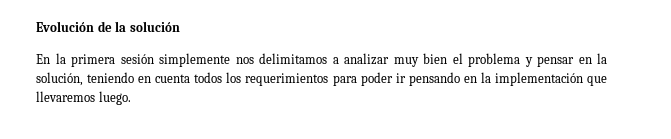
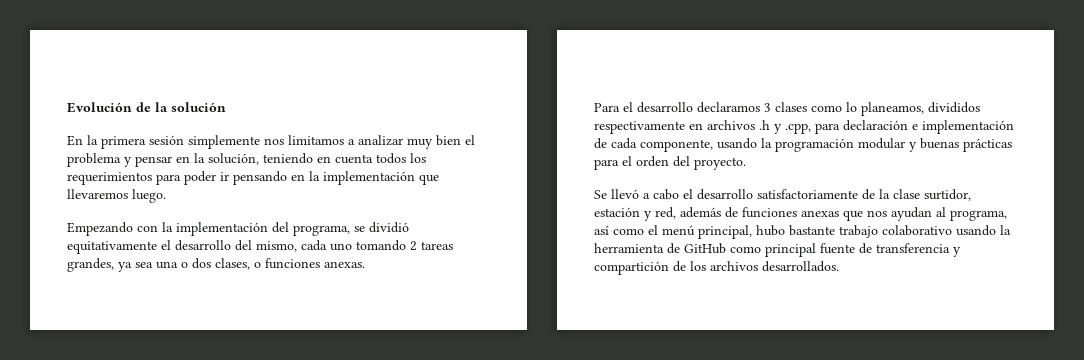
[259,53,327,64] delimitamos -> [288,135,344,145] limitamos
(131, 98) none -> [67,222,409,236] [67,240,453,254] [67,258,365,272] [594,102,980,116] [594,120,1014,134] [594,138,1012,152] [594,156,746,170] [594,189,971,201] [594,207,1007,221] [594,225,1011,239] [594,243,961,257] [594,261,839,275] // Empezando con la implementación del programa, se dividió equitativamente el desarrollo del mismo, cada uno tomando 2 tareas grandes, ya sea una o dos clases, o funciones anexas. // Para el desarrollo declaramos 3 clases como lo planeamos, divididos respectivamente en archivos .h y .cpp, para declaración e implementación de cada componente, usando la programación modular y buenas prácticas para el orden del proyecto. // Se llevó a cabo el desarrollo satisfactoriamente de la clase surtidor, estación y red, además de funciones anexas que nos ayudan al programa, así como el menú principal, hubo bastante trabajo colaborativo usando la herramienta de GitHub como principal fuente de transferencia y compartición de los archivos desarrollados.

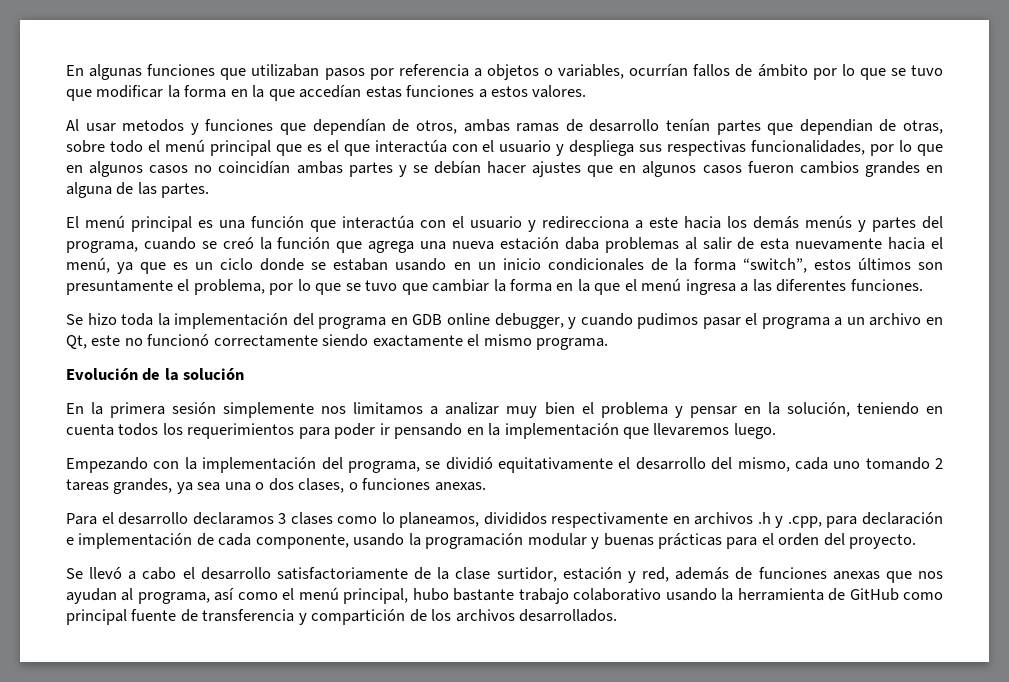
(67, 107) none -> [66,63,944,80] [66,84,587,101] [66,118,943,135] [66,139,944,156] [66,160,943,177] [66,182,210,198] [66,215,943,232] [66,237,944,253] [66,257,943,274] [66,278,923,295] [66,313,943,329] [66,334,609,350] En algunas funciones que utilizaban pasos por referencia a objetos o variables, ocurrían fallos de ámbito por lo que se tuvo que modificar la forma en la que accedían estas funciones a estos valores. // Al usar metodos y funciones que dependían de otros, ambas ramas de desarrollo tenían partes que dependian de otras, sobre todo el menú principal que es el que interactúa con el usuario y despliega sus respectivas funcionalidades, por lo que en algunos casos no coincidían ambas partes y se debían hacer ajustes que en algunos casos fueron cambios grandes en alguna de las partes. // El menú principal es una función que interactúa con el usuario y redirecciona a este hacia los demás menús y partes del programa, cuando se creó la función que agrega una nueva estación daba problemas al salir de esta nuevamente hacia el menú, ya que es un ciclo donde se estaban usando en un inicio condicionales de la forma “switch”, estos últimos son presuntamente el problema, por lo que se tuvo que cambiar la forma en la que el menú ingresa a las diferentes funciones. // Se hizo toda la implementación del programa en GDB online debugger, y cuando pudimos pasar el programa a un archivo en Qt, este no funcionó correctamente siendo exactamente el mismo programa. //

